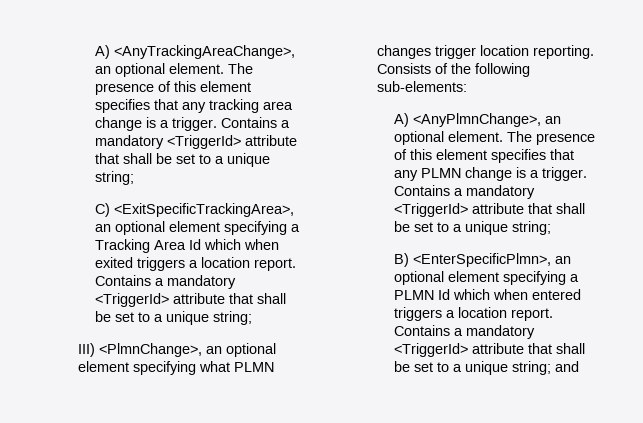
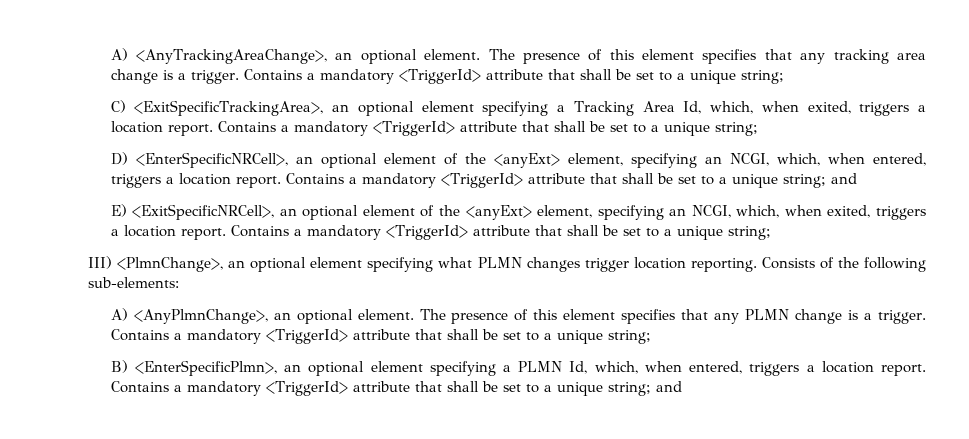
[188,239,279,250] [94,257,133,268] Id which when exited -> [683,101,926,116] [110,121,758,136] [110,152,927,168] [110,173,857,188] [110,204,871,220] Id, which, when exited, triggers a location report. Contains a mandatory <TriggerId> attribute that shall be set to a unique string; // D) <EnterSpecificNRCell>, an optional element of the <anyExt> element, specifying an NCGI, which, when entered, triggers a location report. Contains a mandatory <TriggerId> attribute that shall be set to a unique string; and // E) <ExitSpecificNRCell>, an optional element of the <anyExt> element, specifying an NCGI, which, when exited,
[437,289,581,300] Id which when entered -> [569,361,743,374] Id, which, when entered,

